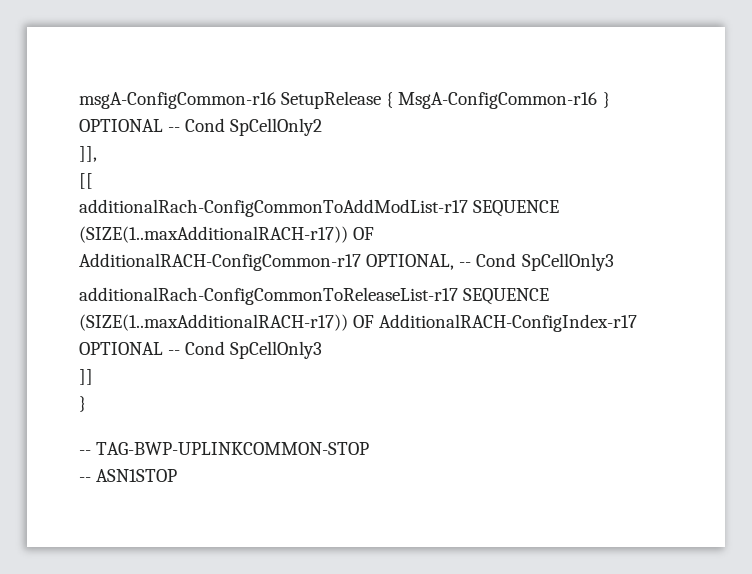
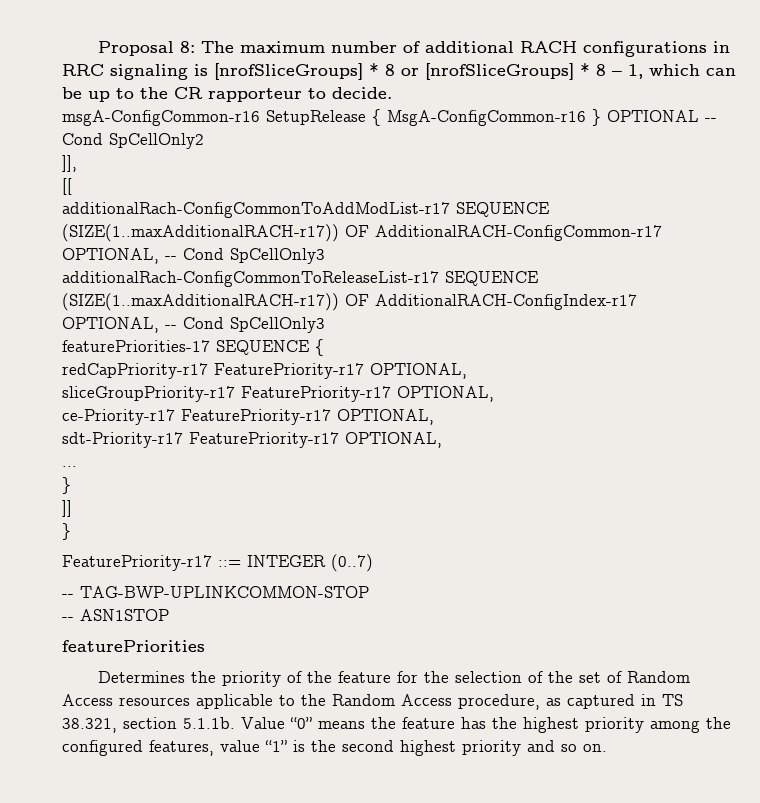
(79, 100) none -> [98,41,731,57] [62,63,736,80] [62,87,392,102] Proposal 8: The maximum number of additional RACH configurations in RRC signaling is [nrofSliceGroups] * 8 or [nrofSliceGroups] * 8 – 1, which can be up to the CR rapporteur to decide. //
[79,341,323,359] [79,369,93,385] [79,396,86,412] [79,442,370,455] [79,469,178,482] OPTIONAL -- Cond SpCellOnly3 // ]] // } // -- TAG-BWP-UPLINKCOMMON-STOP // -- ASN1STOP -> [62,317,325,333] [62,339,324,356] [62,363,467,379] [62,386,494,402] [62,409,434,425] [62,432,442,448] [62,466,77,467] [62,477,71,494] [62,500,72,517] [62,523,71,540] [62,554,373,572] [62,586,369,598] [62,609,169,621] [62,640,205,652] [98,671,691,687] [62,694,683,710] [62,717,731,733] [62,740,607,756] OPTIONAL, -- Cond SpCellOnly3 // featurePriorities-17 SEQUENCE { // redCapPriority-r17 FeaturePriority-r17 OPTIONAL, // sliceGroupPriority-r17 FeaturePriority-r17 OPTIONAL, // ce-Priority-r17 FeaturePriority-r17 OPTIONAL, // sdt-Priority-r17 FeaturePriority-r17 OPTIONAL, // ... // } // ]] // } // FeaturePriority-r17 ::= INTEGER (0..7) // -- TAG-BWP-UPLINKCOMMON-STOP // -- ASN1STOP // featurePriorities // Determines the priority of the feature for the selection of the set of Random Access resources applicable to the Random Access procedure, as captured in TS 38.321, section 5.1.1b. Value “0” means the feature has the highest priority among the configured features, value “1” is the second highest priority and so on.

